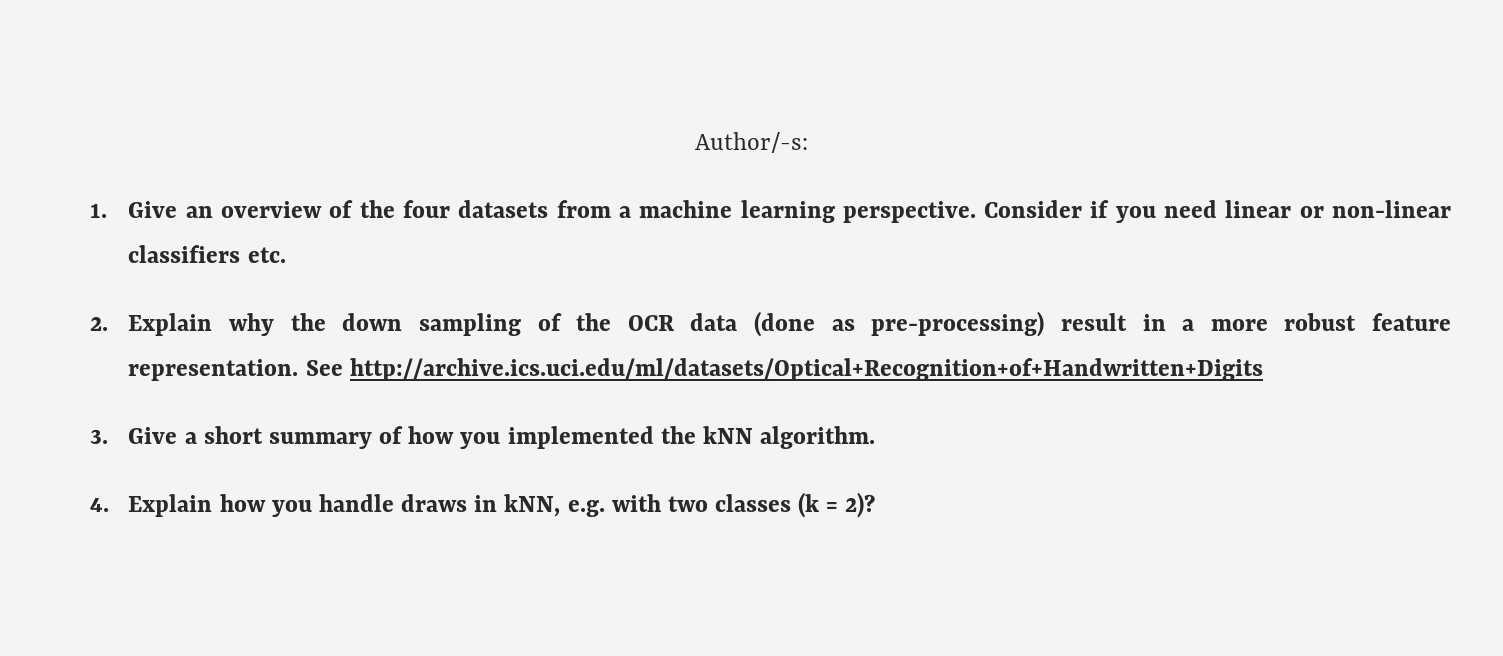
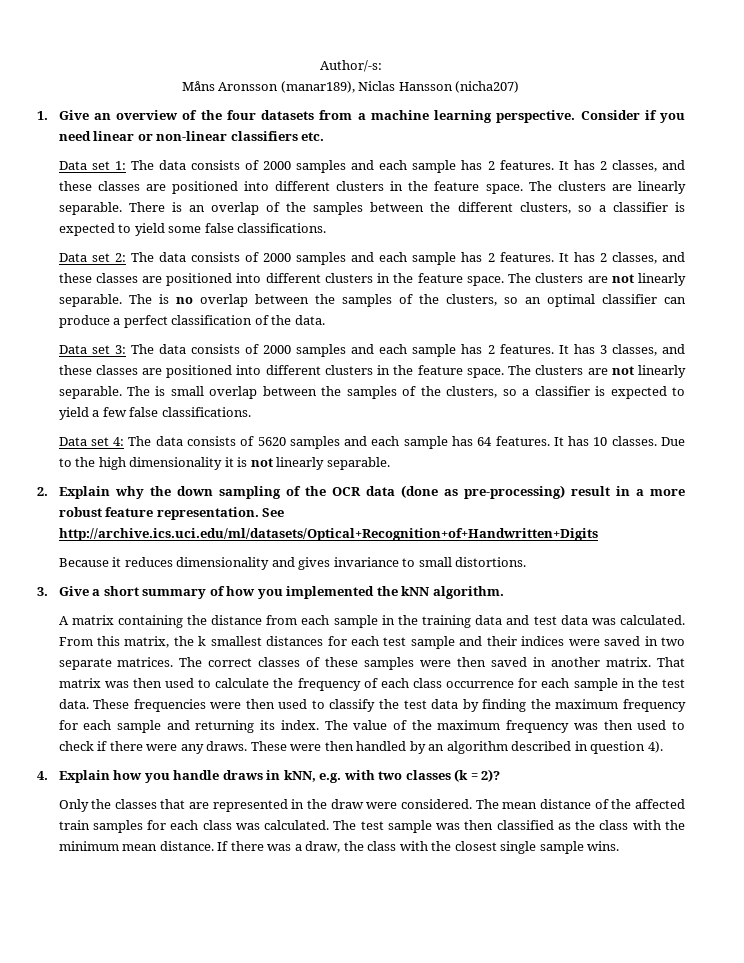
(808, 142) none -> [181,81,520,93] // Måns Aronsson (manar189), Niclas Hansson (nicha207)
(286, 255) none -> [58,160,686,173] [58,181,687,194] [58,202,685,215] [58,223,327,236] [58,252,686,265] [58,273,686,286] [58,294,686,307] [58,315,325,328] [58,344,686,357] [58,365,686,378] [58,386,686,399] [58,407,251,420] [58,436,685,449] [58,457,390,470] // Data set 1: The data consists of 2000 samples and each sample has 2 features. It has 2 classes, and these classes are positioned into different clusters in the feature space. The clusters are linearly separable. There is an overlap of the samples between the different clusters, so a classifier is expected to yield some false classifications. // Data set 2: The data consists of 2000 samples and each sample has 2 features. It has 2 classes, and these classes are positioned into different clusters in the feature space. The clusters are not linearly separable. The is no overlap between the samples of the clusters, so an optimal classifier can produce a perfect classification of the data. // Data set 3: The data consists of 2000 samples and each sample has 2 features. It has 3 classes, and these classes are positioned into different clusters in the feature space. The clusters are not linearly separable. The is small overlap between the samples of the clusters, so a classifier is expected to yield a few false classifications. // Data set 4: The data consists of 5620 samples and each sample has 64 features. It has 10 classes. Due to the high dimensionality it is not linearly separable.
(1263, 369) none -> [58,557,527,570] // Because it reduces dimensionality and gives invariance to small distortions.
(876, 437) none -> [58,615,686,628] [58,636,685,649] [58,657,685,670] [58,678,685,691] [58,699,687,712] [58,720,686,733] [58,741,663,754] // A matrix containing the distance from each sample in the training data and test data was calculated. From this matrix, the k smallest distances for each test sample and their indices were saved in two separate matrices. The correct classes of these samples were then saved in another matrix. That matrix was then used to calculate the frequency of each class occurrence for each sample in the test data. These frequencies were then used to classify the test data by finding the maximum frequency for each sample and returning its index. The value of the maximum frequency was then used to check if there were any draws. These were then handled by an algorithm described in question 4).
(876, 505) none -> [58,799,686,812] [58,820,685,833] [58,841,620,854] // Only the classes that are represented in the draw were considered. The mean distance of the affected train samples for each class was calculated. The test sample was then classified as the class with the minimum mean distance. If there was a draw, the class with the closest single sample wins.

